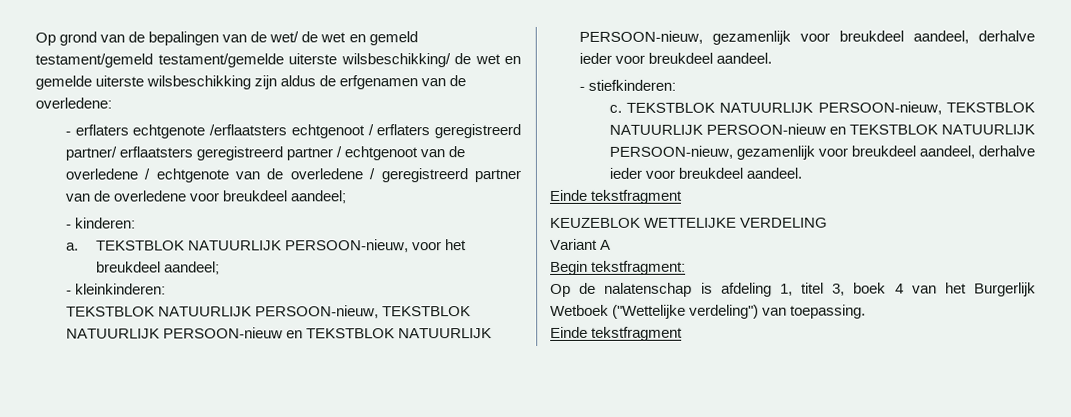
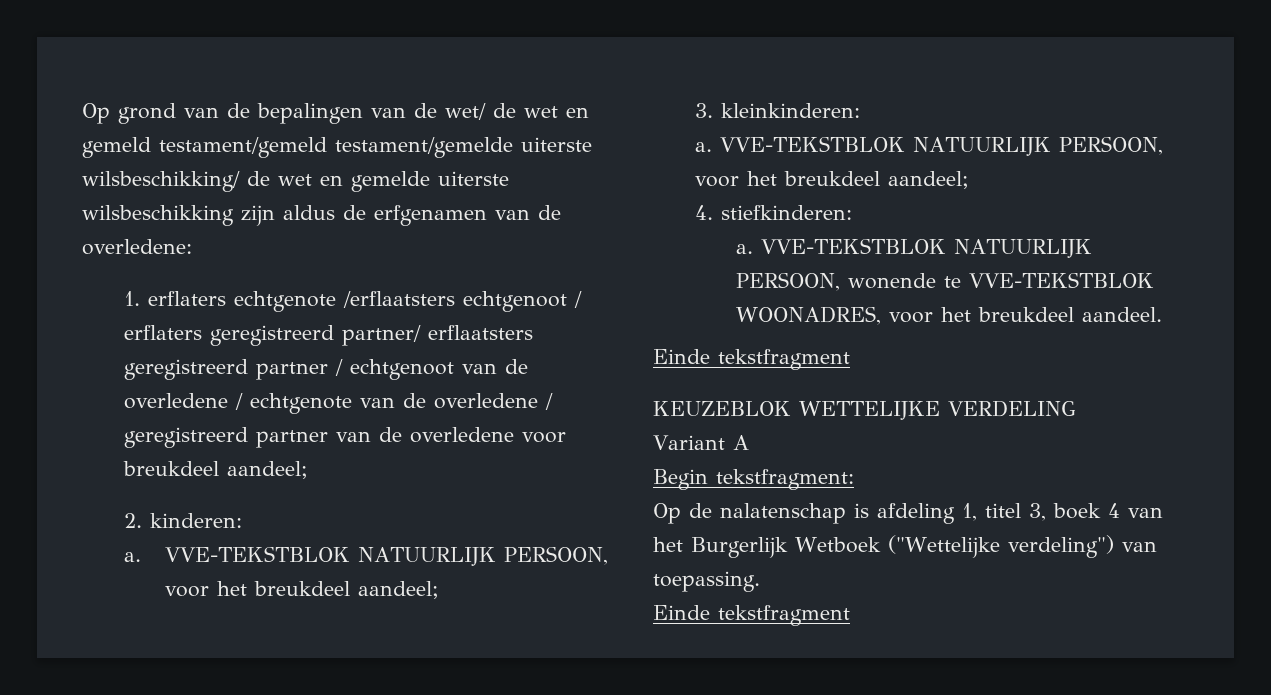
[64,131,71,136] - -> [123,291,140,306] 1.
[65,224,72,229] - -> [123,513,142,528] 2.
[95,239,467,253] [95,261,220,275] [65,290,72,295] TEKSTBLOK NATUURLIJK PERSOON-nieuw, voor het breukdeel aandeel; // - -> [165,546,609,566] [165,581,440,599] [694,103,713,118] VVE-TEKSTBLOK NATUURLIJK PERSOON, voor het breukdeel aandeel; // 3.
[65,305,471,319] [65,327,493,339] [578,30,1035,45] [578,52,772,64] [578,79,676,91] [608,101,1035,115] [608,123,1035,135] [608,145,1035,160] [608,167,675,179] TEKSTBLOK NATUURLIJK PERSOON-nieuw, TEKSTBLOK NATUURLIJK PERSOON-nieuw en TEKSTBLOK NATUURLIJK PERSOON-nieuw, gezamenlijk voor breukdeel aandeel, derhalve ieder voor breukdeel aandeel. // - stiefkinderen: // c. TEKSTBLOK NATUURLIJK PERSOON-nieuw, TEKSTBLOK NATUURLIJK PERSOON-nieuw en TEKSTBLOK NATUURLIJK PERSOON-nieuw, gezamenlijk voor breukdeel aandeel, derhalve ieder voor -> [694,136,1163,156] [694,171,969,189] [694,205,852,220] [736,238,1093,258] [736,272,1155,291] [736,306,972,325] a. VVE-TEKSTBLOK NATUURLIJK PERSOON, voor het breukdeel aandeel; // 4. stiefkinderen: // a. VVE-TEKSTBLOK NATUURLIJK PERSOON, wonende te VVE-TEKSTBLOK WOONADRES, voor het

